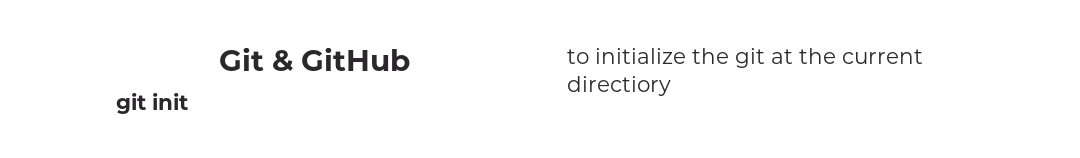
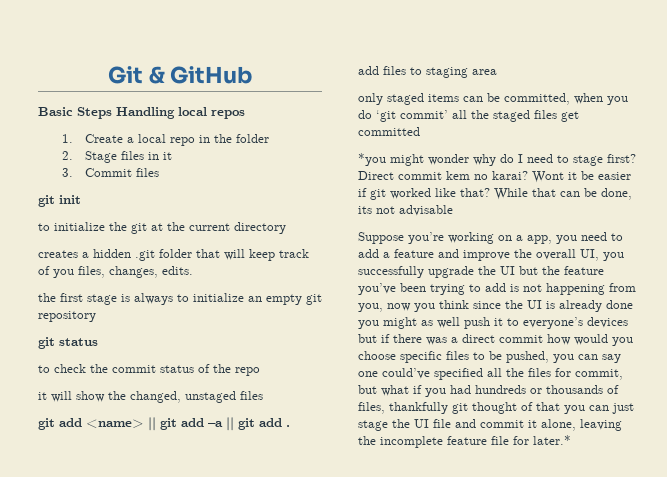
(410, 59) none -> [38,107,245,119] [61,134,270,146] [61,151,173,163] [61,168,160,177] // Basic Steps Handling local repos // 1. Create a local repo in the folder // 2. Stage files in it // 3. Commit files
[567,76,671,96] directiory -> [234,222,286,234] [38,249,309,261] [38,266,193,278] [38,293,322,305] [38,311,96,322] [38,337,98,349] [38,364,260,376] [38,391,263,403] [38,417,290,431] [358,66,497,78] [358,93,628,105] [358,110,579,122] [358,127,420,136] [358,153,636,166] [358,171,631,183] [358,188,632,200] [358,205,453,216] [358,232,623,244] [358,249,624,261] [358,266,604,278] [358,283,636,295] [358,300,633,312] [358,317,628,329] [358,334,633,346] [358,351,621,363] [358,368,623,380] [358,385,619,397] [358,402,634,414] [358,419,622,431] [358,435,571,448] directory // creates a hidden .git folder that will keep track of you files, changes, edits. // the first stage is always to initialize an empty git repository // git status // to check the commit status of the repo // it will show the changed, unstaged files // git add <name> || git add –a || git add . // add files to staging area // only staged items can be committed, when you do ‘git commit’ all the staged files get committed // *you might wonder why do I need to stage first? Direct commit kem no karai? Wont it be easier if git worked like that? While that can be done, its not advisable // Suppose you’re working on a app, you need to add a feature and improve the overall UI, you successfully upgrade the UI but the feature you’ve been trying to add is not happening from you, now you think since the UI is already done you might as well push it to everyone’s devices but if there was a direct commit how would you choose specific files to be pushed, you can say one could’ve specified all the files for commit, but what if you had hundreds or thousands of files, thankfully git thought of that you can just stage the UI file and commit it alone, leaving the incomplete feature file for later.*

